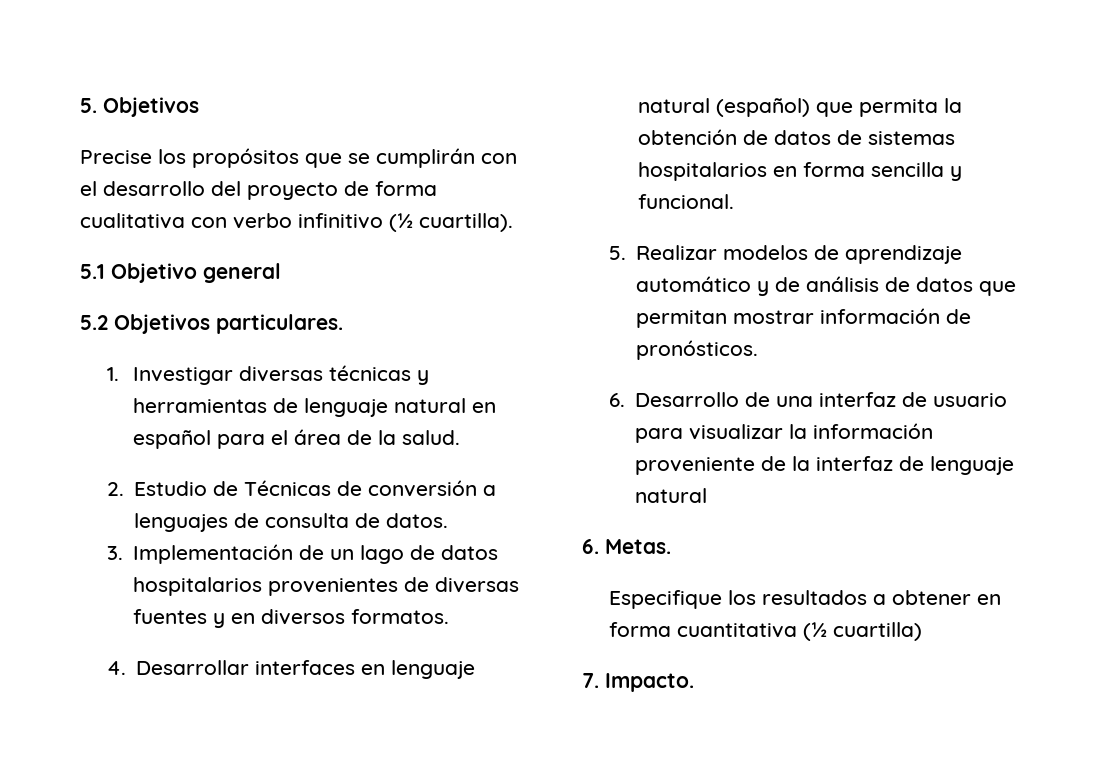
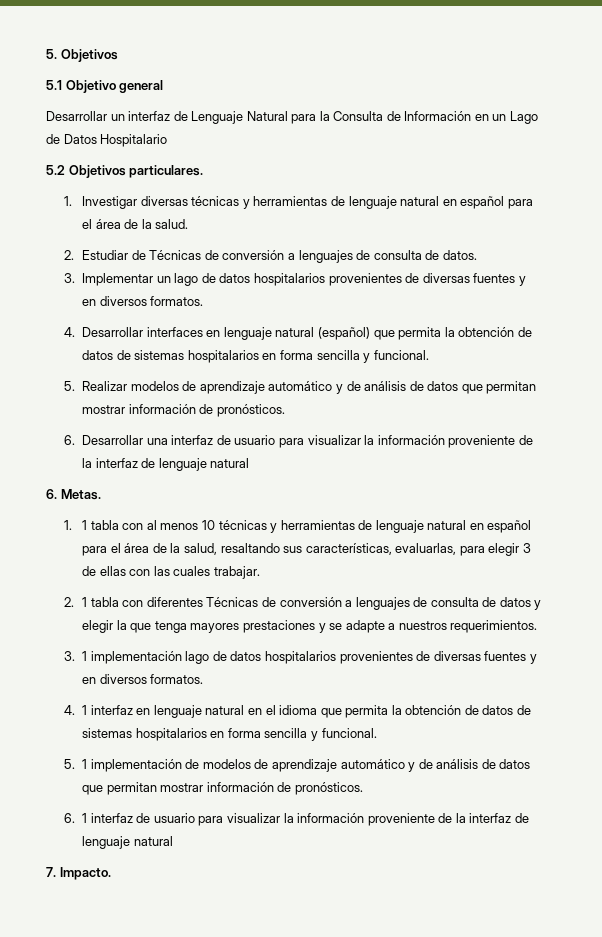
[80,148,517,168] [80,181,437,200] [80,213,513,232] [80,263,281,283] Precise los propósitos que se cumplirán con el desarrollo del proyecto de forma cualitativa con verbo infinitivo (½ cuartilla). // 5.1 Objetivo general -> [46,80,164,93] [46,111,538,124] [46,134,168,147] 5.1 Objetivo general // Desarrollar un interfaz de Lenguaje Natural para la Consulta de Información en un Lago de Datos Hospitalario
[134,481,208,496] Estudio -> [82,250,129,260] Estudiar
[133,544,325,564] Implementación de -> [82,273,154,286] Implementar
[635,392,771,407] Desarrollo de -> [82,435,144,445] Desarrollar
[608,590,1001,609] [608,622,922,641] Especifique los resultados a obtener en forma cuantitativa (½ cuartilla) -> [64,520,532,533] [82,543,531,556] [82,566,260,579] [64,597,542,610] [82,620,538,633] [64,651,537,664] [82,674,204,684] [64,705,531,718] [82,728,377,741] [64,759,531,772] [82,782,363,795] [64,813,529,826] [82,836,173,849] 1. 1 tabla con al menos 10 técnicas y herramientas de lenguaje natural en español para el área de la salud, resaltando sus características, evaluarlas, para elegir 3 de ellas con las cuales trabajar. // 2. 1 tabla con diferentes Técnicas de conversión a lenguajes de consulta de datos y elegir la que tenga mayores prestaciones y se adapte a nuestros requerimientos. // 3. 1 implementación lago de datos hospitalarios provenientes de diversas fuentes y en diversos formatos. // 4. 1 interfaz en lenguaje natural en el idioma que permita la obtención de datos de sistemas hospitalarios en forma sencilla y funcional. // 5. 1 implementación de modelos de aprendizaje automático y de análisis de datos que permitan mostrar información de pronósticos. // 6. 1 interfaz de usuario para visualizar la información proveniente de la interfaz de lenguaje natural

